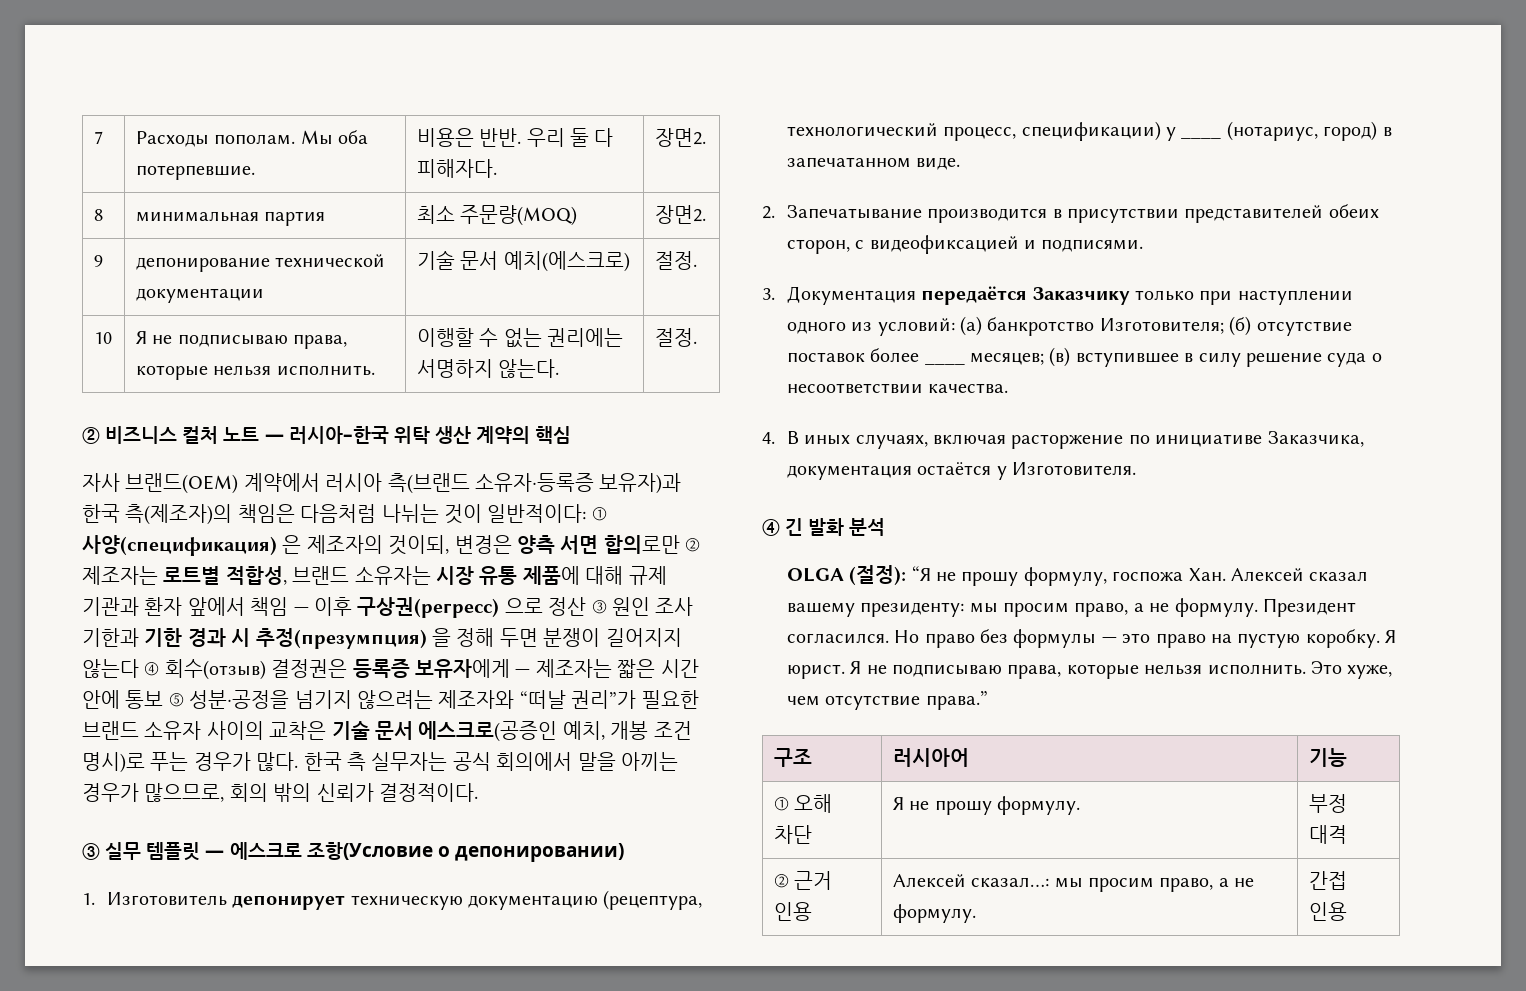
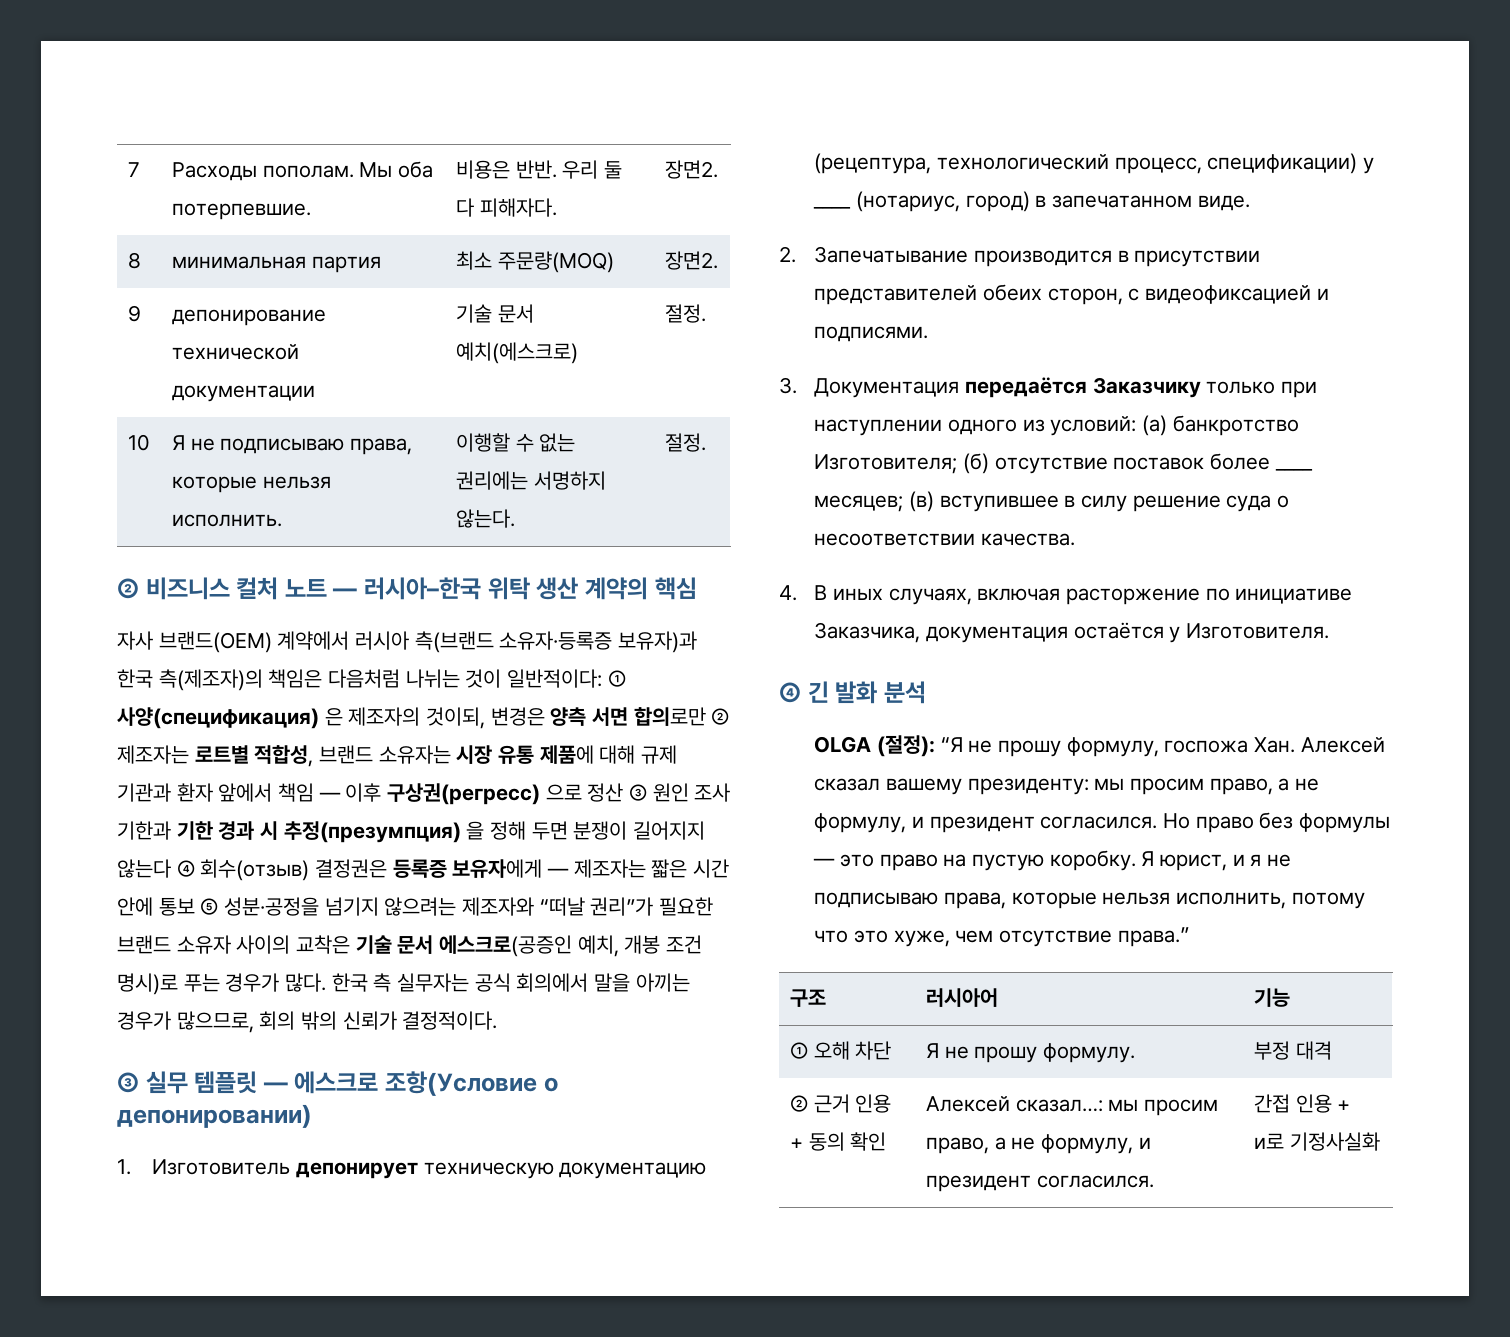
[1174,598,1357,617] формулу. Президент -> [814,813,1035,833] формулу, и президент
[786,661,1343,679] юрист. Я не подписываю права, которые нельзя исполнить. Это -> [1159,854,1291,871] [814,892,1365,909] [814,930,888,943] юрист, и я не подписываю права, которые нельзя исполнить, потому что это
(812, 911) none -> [789,1132,887,1151] + 동의 확인
[892,904,976,923] формулу. -> [1040,1134,1151,1154] [925,1175,1154,1192] формулу, и президент согласился.
(1347, 911) none -> [1337,1100,1351,1111] [1253,1132,1380,1151] + и로 기정사실화

